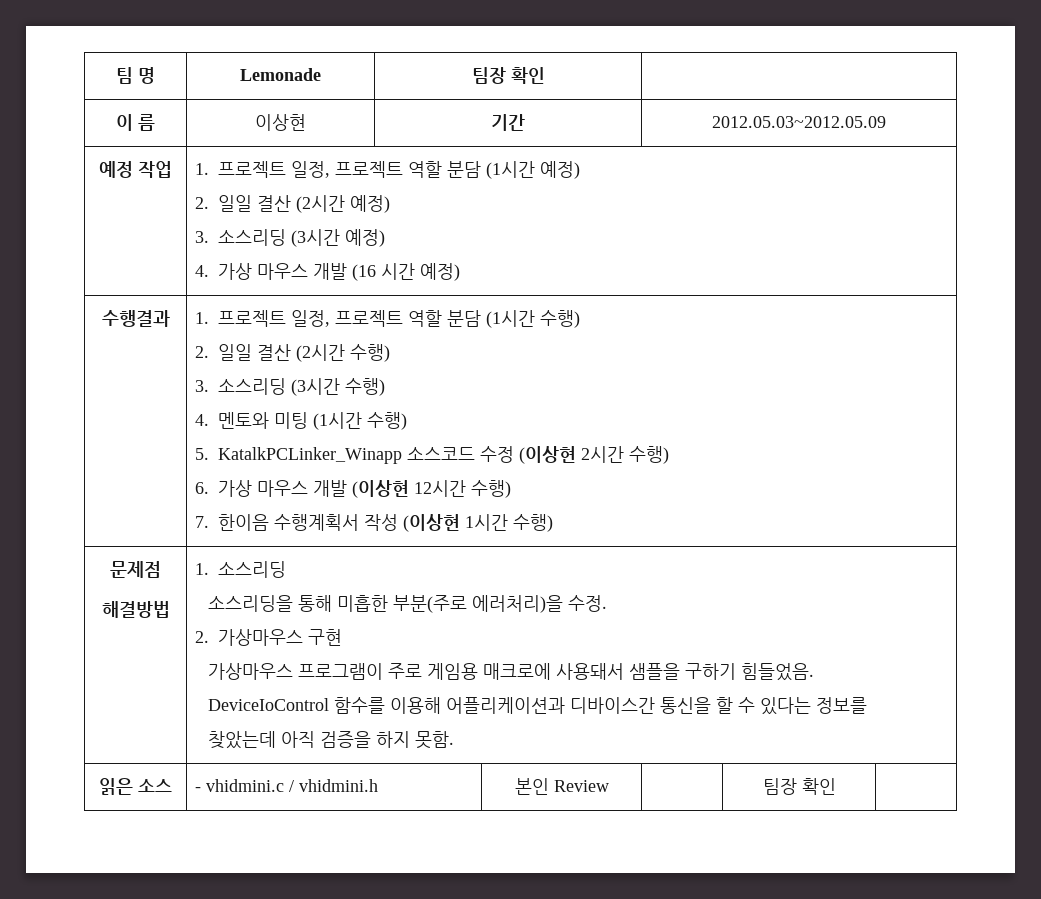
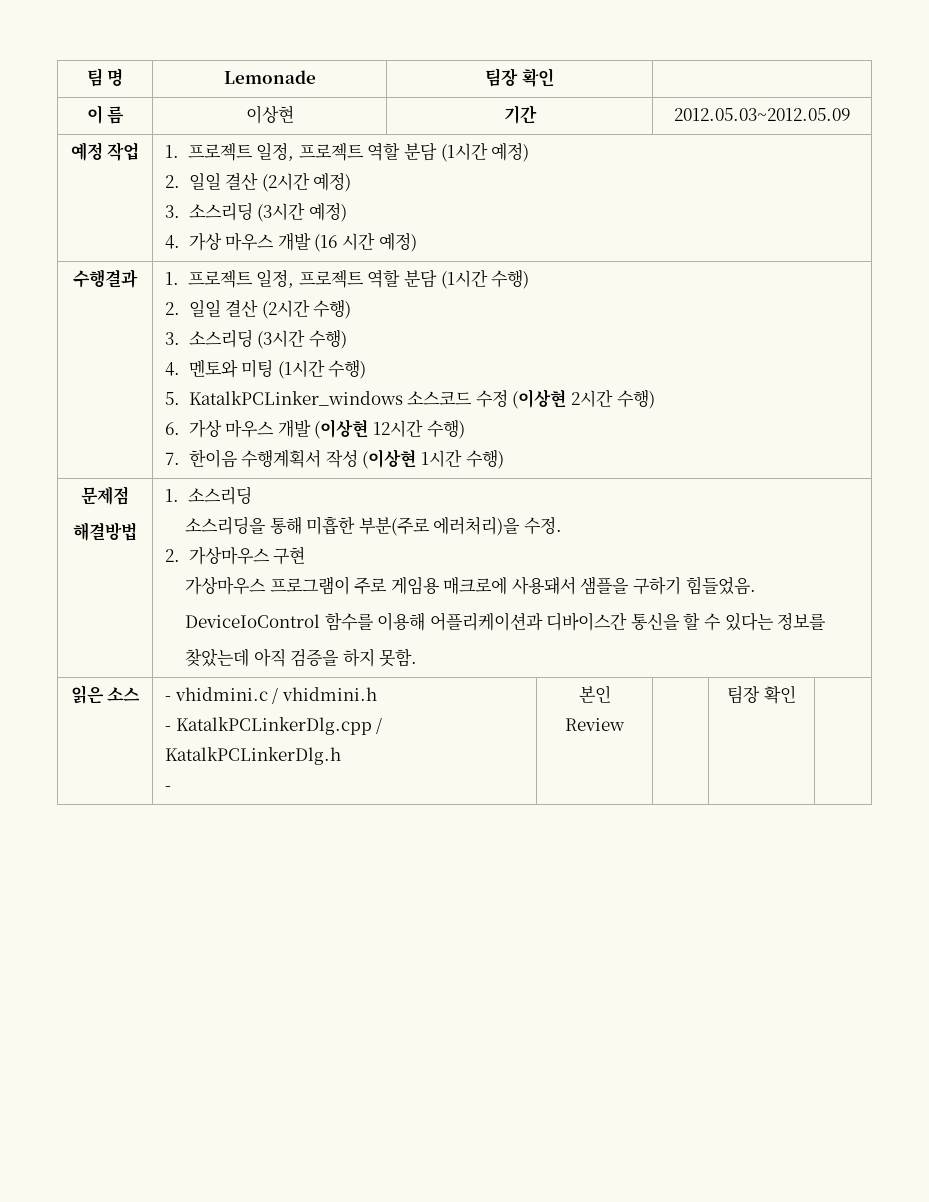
[218,447,403,464] KatalkPCLinker_Winapp -> [188,391,403,406] KatalkPCLinker_windows
(379, 785) none -> [165,717,383,735] [165,747,342,765] [165,786,172,791] // - KatalkPCLinkerDlg.cpp / KatalkPCLinkerDlg.h // -

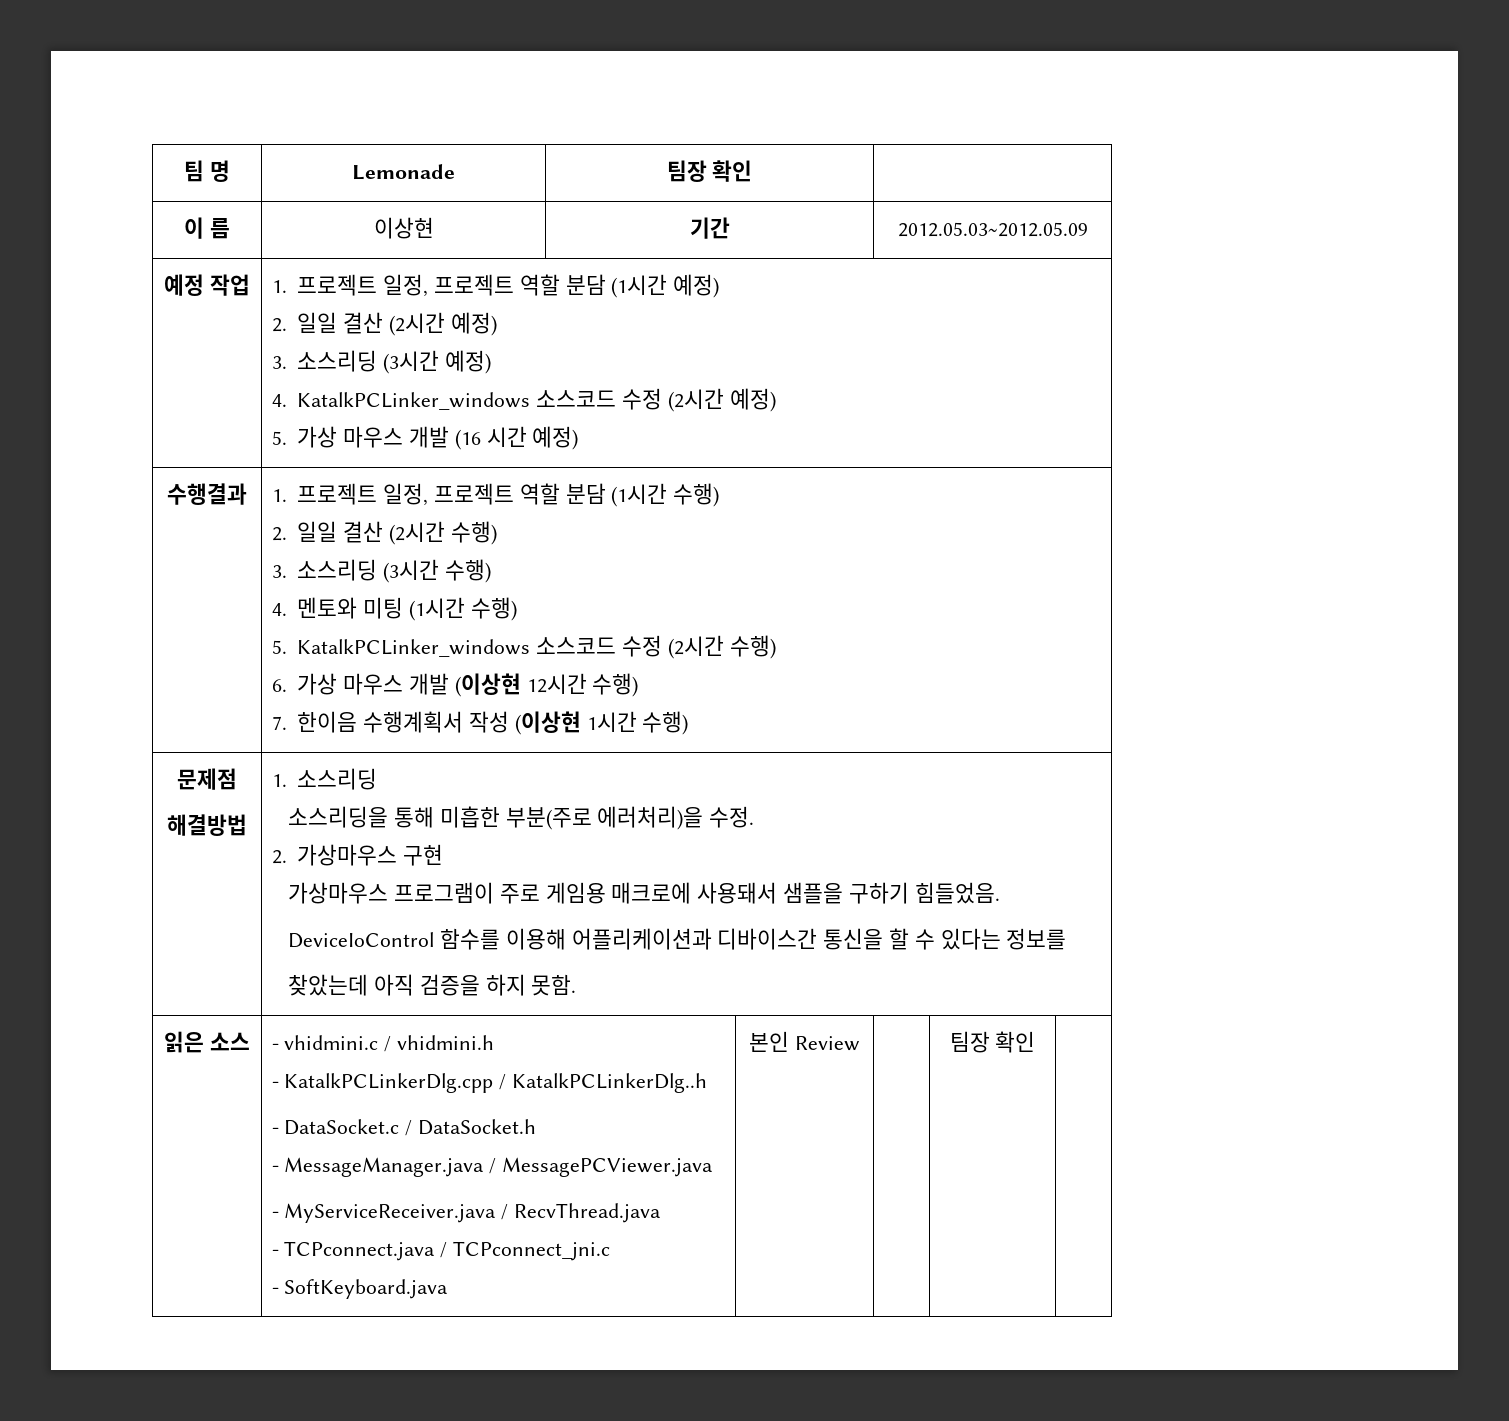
(181, 242) none -> [297,388,776,412] [271,431,287,445] KatalkPCLinker_windows 소스코드 수정 (2시간 예정) // 5.
[512,389,613,409] (이상현 2시간 -> [667,635,724,659] (2시간
[165,747,342,765] [165,786,172,791] KatalkPCLinkerDlg.h // - -> [512,1073,708,1093] [271,1119,537,1136] [271,1157,714,1177] [271,1203,662,1223] [271,1241,611,1261] [271,1279,449,1299] KatalkPCLinkerDlg..h // - DataSocket.c / DataSocket.h // - MessageManager.java / MessagePCViewer.java // - MyServiceReceiver.java / RecvThread.java // - TCPconnect.java / TCPconnect_jni.c // - SoftKeyboard.java

